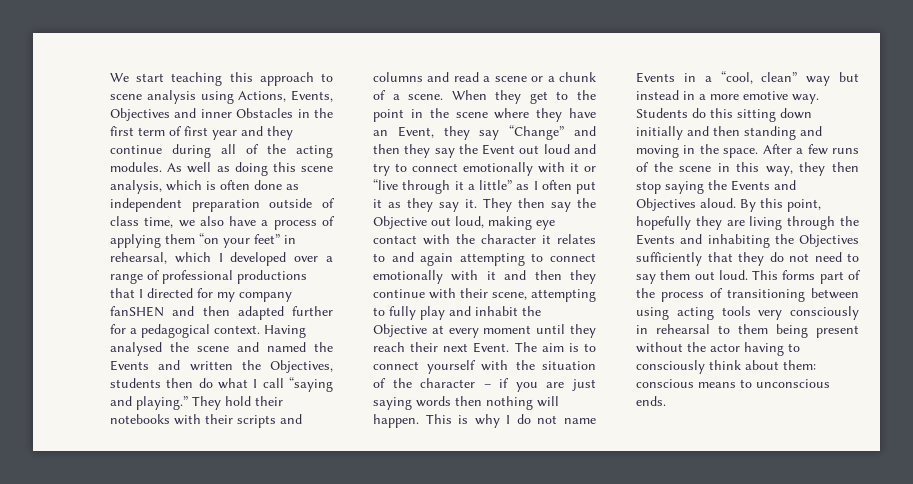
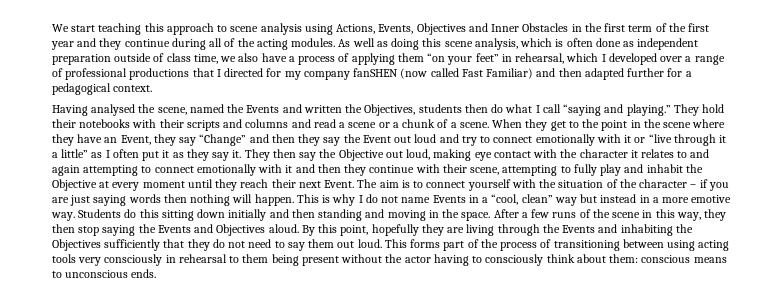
[200,109,232,118] inner -> [491,24,520,32] Inner
(182, 131) none -> [668,23,686,32] the
(164, 311) none -> [400,68,534,79] (now called Fast Familiar)
(260, 329) none -> (153, 88) //
[197,342,259,352] scene and -> [157,107,187,115] scene,

